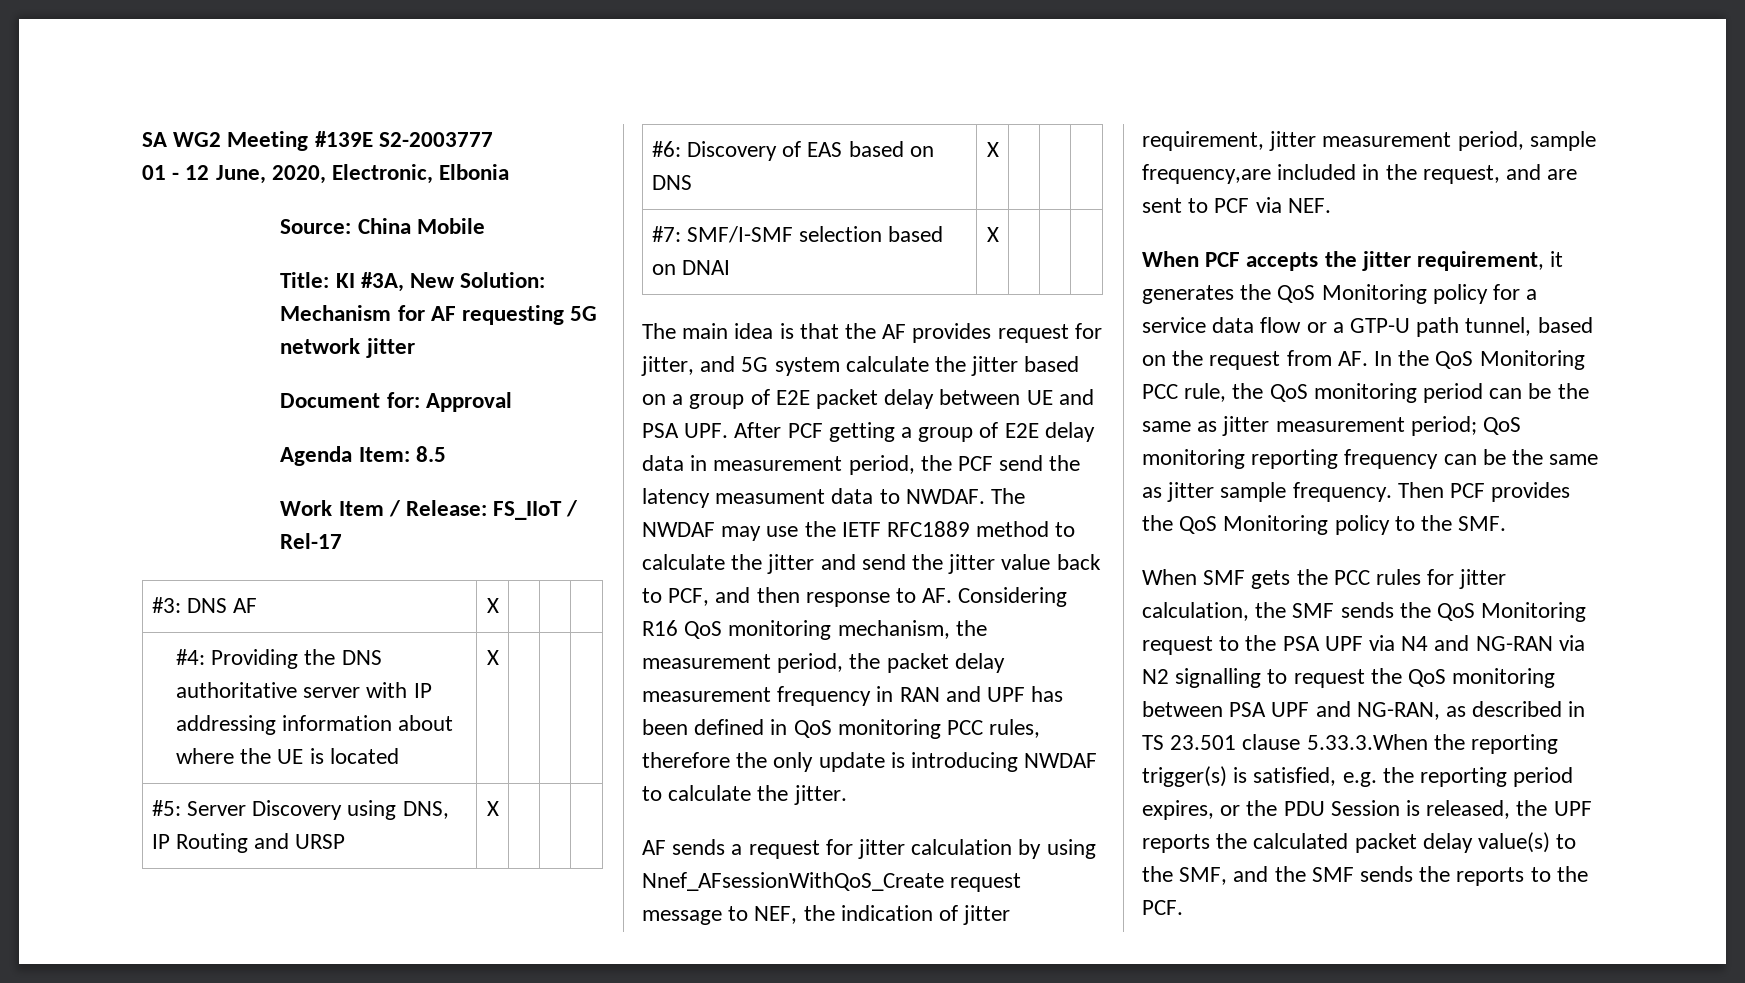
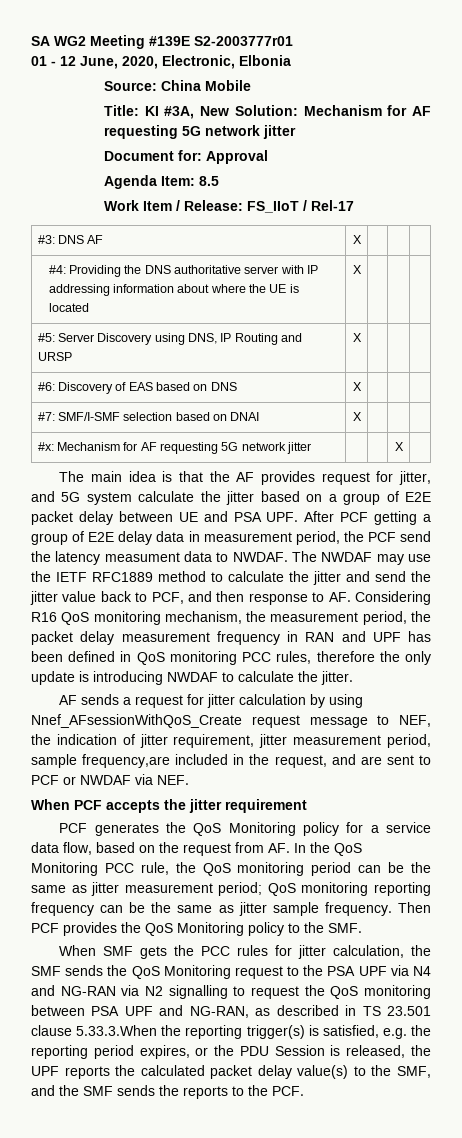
[378,132,493,147] S2-2003777 -> [194,36,293,46] S2-2003777r01
(999, 234) none -> [37,442,312,454] [394,442,404,451] // #x: Mechanism for AF requesting 5G network jitter | | | X |
(1250, 205) none -> [63,775,131,785] or NWDAF
[1417,251,1564,271] requirement, it -> [225,799,307,813] [59,823,88,833] requirement // PCF
[1260,317,1532,337] flow or a GTP-U path tunnel, -> [63,842,92,855] flow,

